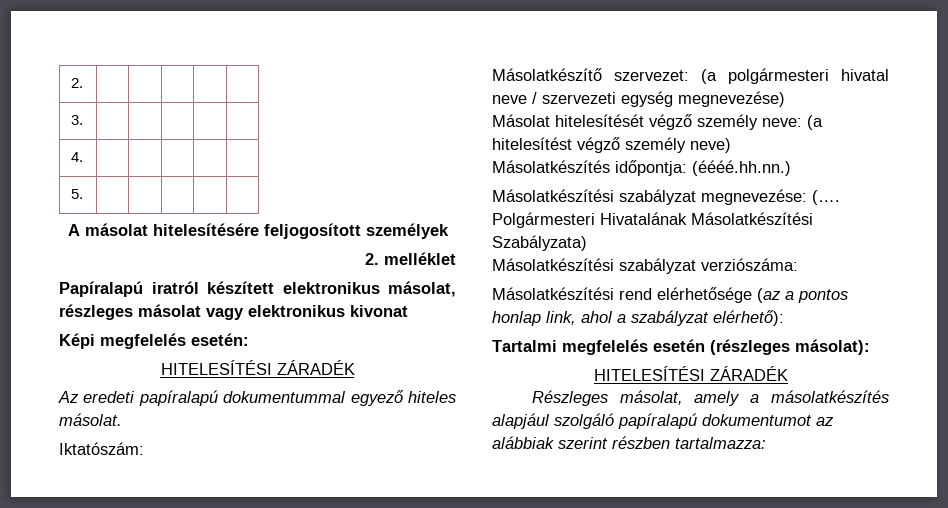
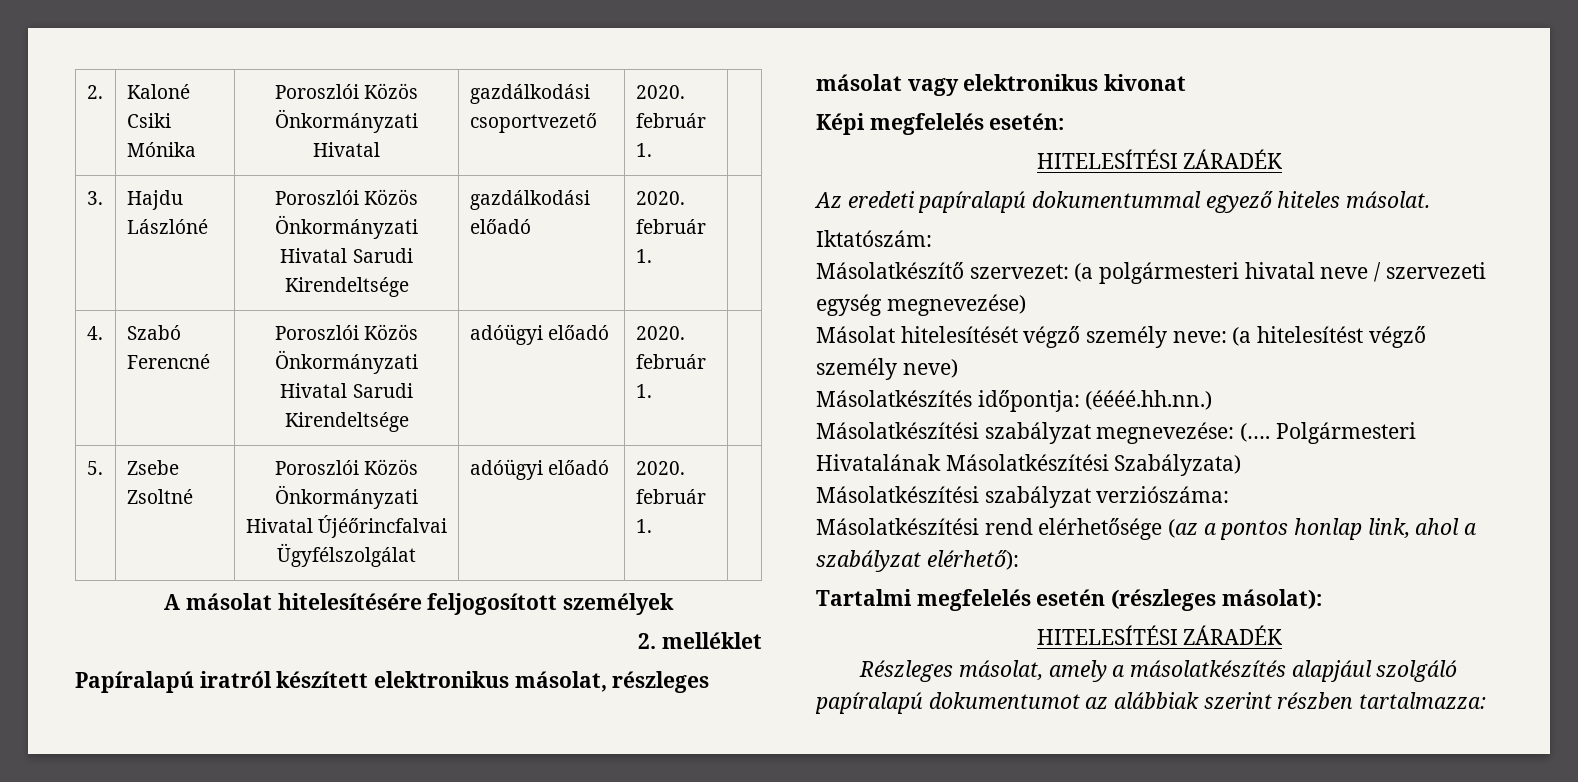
[71,115,84,125] [71,152,84,162] [71,189,84,199] | | | | // 3. | | | | | // 4. | | | | | // 5. | | | | -> [126,84,190,99] [126,113,171,128] [126,142,196,157] [274,83,419,99] [275,109,418,133] [313,142,380,157] [469,84,590,104] [469,113,597,133] [635,85,685,99] [635,113,706,128] [635,143,652,157] [86,191,103,205] [126,190,183,210] [126,219,208,234] [274,189,419,205] [275,215,418,239] [280,248,413,263] [284,277,409,297] [469,190,590,210] [469,219,531,234] [635,191,685,205] [635,219,706,234] [635,249,652,263] [86,326,103,340] [126,325,181,340] [126,354,210,369] [274,324,419,340] [275,350,418,374] [280,383,413,398] [284,412,409,432] [469,324,609,345] [635,326,685,340] [635,354,706,369] [635,384,652,398] [86,461,103,475] [126,460,179,475] [126,489,193,504] [274,459,419,475] [275,485,418,509] [245,515,448,538] [277,543,416,567] [469,459,609,480] [635,461,685,475] [635,489,706,504] [635,519,652,533] Kaloné Csiki Mónika | Poroszlói Közös Önkormányzati Hivatal | gazdálkodási csoportvezető | 2020. február 1. | // 3. | Hajdu Lászlóné | Poroszlói Közös Önkormányzati Hivatal Sarudi Kirendeltsége | gazdálkodási előadó | 2020. február 1. | // 4. | Szabó Ferencné | Poroszlói Közös Önkormányzati Hivatal Sarudi Kirendeltsége | adóügyi előadó | 2020. február 1. | // 5. | Zsebe Zsoltné | Poroszlói Közös Önkormányzati Hivatal Újéőrincfalvai Ügyfélszolgálat | adóügyi előadó | 2020. február 1.

